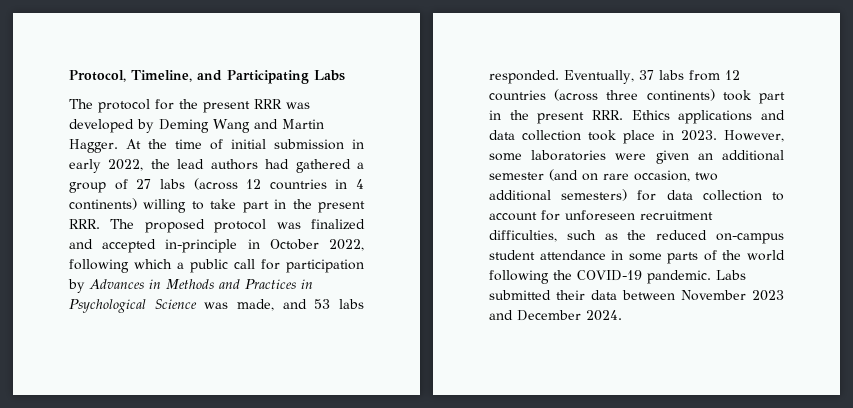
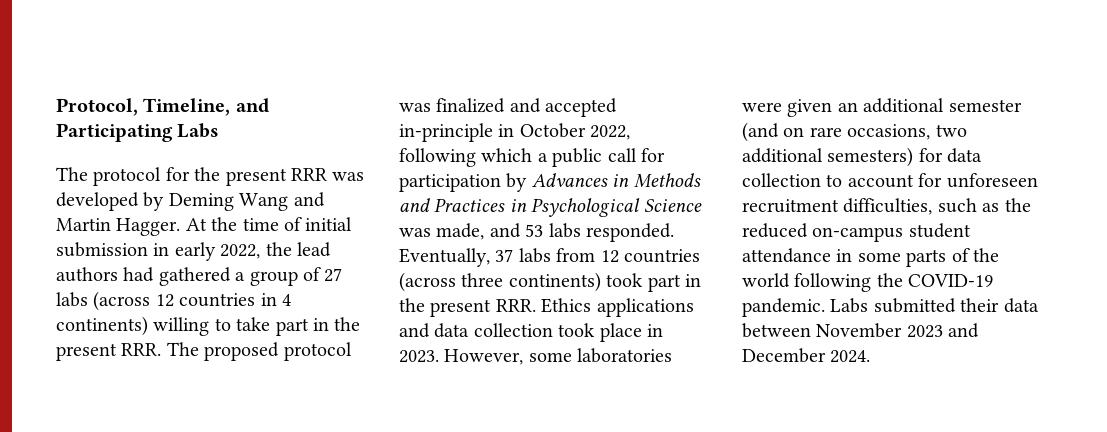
[634,170,690,182] occasion, -> [847,124,931,140] occasions,

